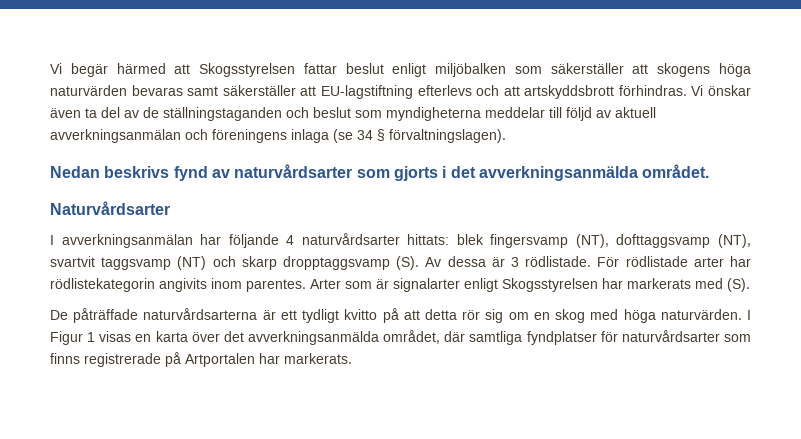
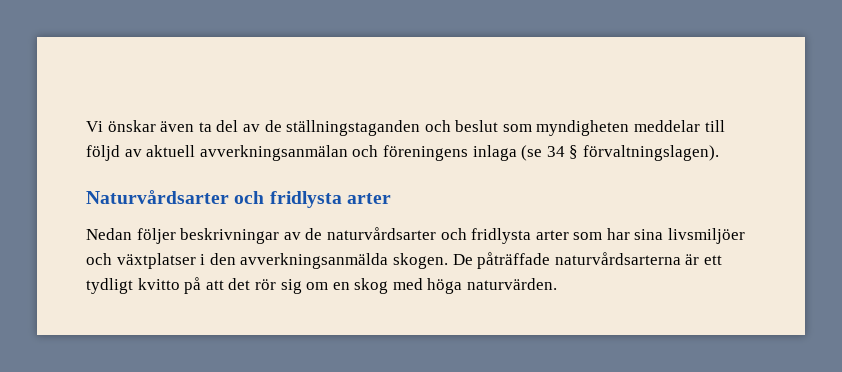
[50,63,751,77] [50,85,704,99] Vi begär härmed att Skogsstyrelsen fattar beslut enligt miljöbalken som säkerställer att skogens höga naturvärden bevaras samt säkerställer att EU-lagstiftning efterlevs och att artskyddsbrott förhindras. Vi -> [86,121,103,132] Vi
[386,107,481,121] myndigheterna -> [536,120,630,136] myndigheten
[50,164,710,181] [50,201,170,215] [50,233,751,248] [50,256,752,270] [50,278,750,292] Nedan beskrivs fynd av naturvårdsarter som gjorts i det avverkningsanmälda området. // Naturvårdsarter // I avverkningsanmälan har följande 4 naturvårdsarter hittats: blek fingersvamp (NT), dofttaggsvamp (NT), svartvit taggsvamp (NT) och skarp dropptaggsvamp (S). Av dessa är 3 rödlistade. För rödlistade arter har rödlistekategorin angivits inom parentes. Arter som är signalarter enligt Skogsstyrelsen har markerats med (S). // -> [86,190,391,208] [86,227,746,244] [86,253,448,269] Naturvårdsarter och fridlysta arter // Nedan följer beskrivningar av de naturvårdsarter och fridlysta arter som har sina livsmiljöer och växtplatser i den avverkningsanmälda skogen.
[425,309,458,320] detta -> [228,278,251,290] det
[746,310,751,320] [50,330,751,345] [50,352,352,367] I Figur 1 visas en karta över det avverkningsanmälda området, där samtliga fyndplatser för naturvårdsarter som finns registrerade på Artportalen har markerats. -> (558, 284) none

